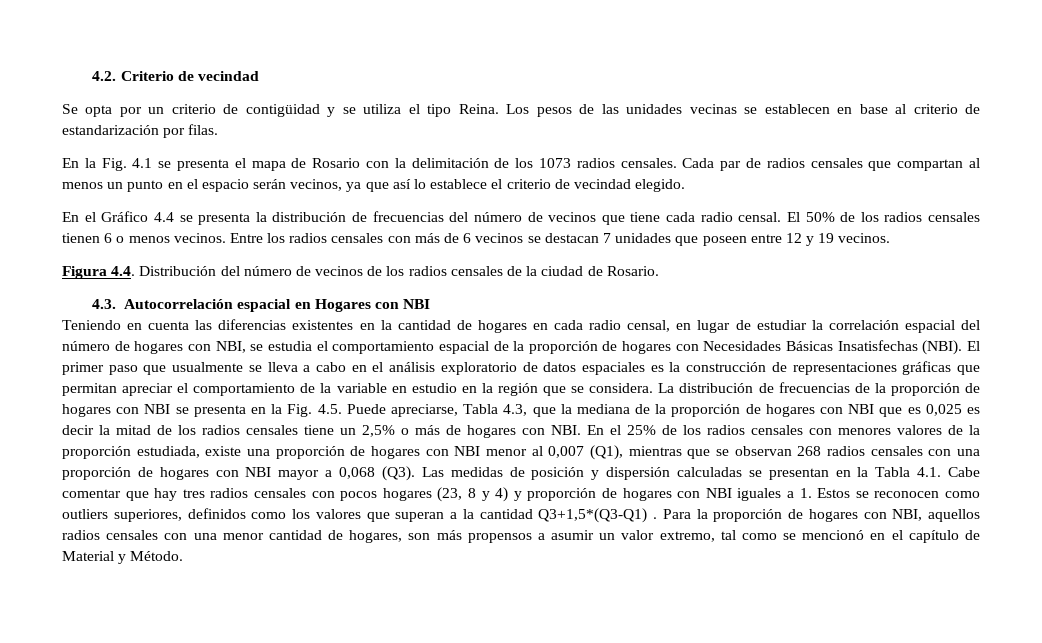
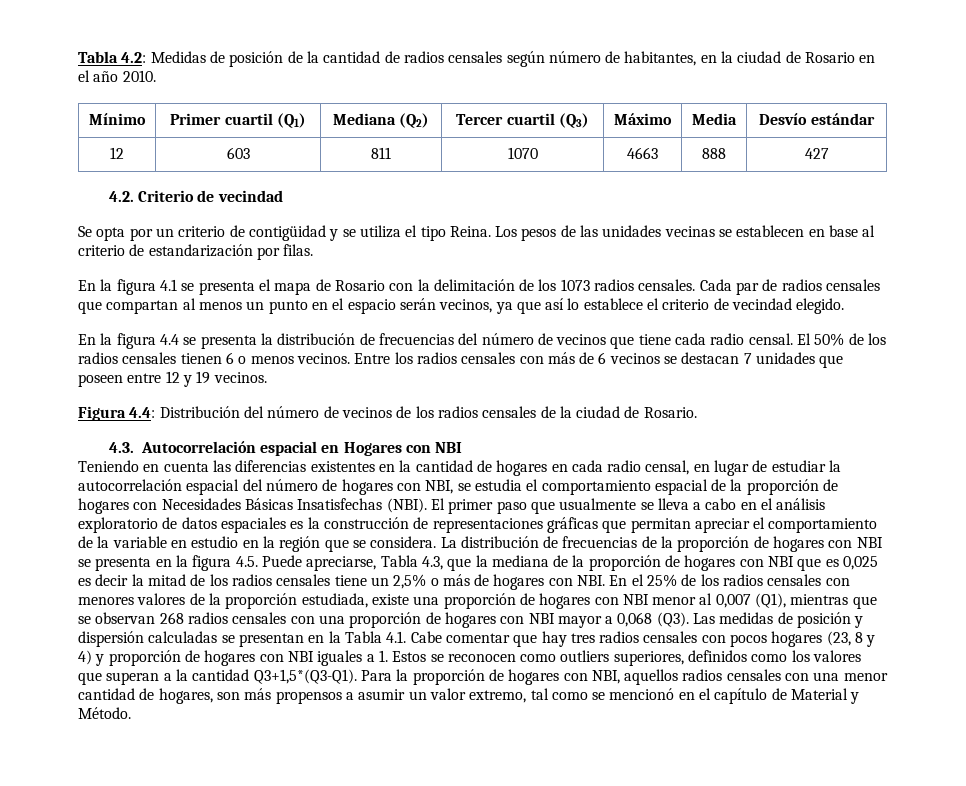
(92, 76) none -> [78,51,876,67] [78,70,156,82] [89,113,146,125] [170,113,306,128] [332,113,430,128] [456,113,589,128] [614,113,672,125] [692,113,737,125] [759,113,875,125] [110,147,124,159] [226,147,250,159] [371,147,391,159] [507,147,538,159] [627,147,658,159] [702,148,726,159] [804,148,829,159] Tabla 4.2: Medidas de posición de la cantidad de radios censales según número de habitantes, en la ciudad de Rosario en el año 2010. // Mínimo | Primer cuartil (Q1) | Mediana (Q2) | Tercer cuartil (Q3) | Máximo | Media | Desvío estándar // 12 | 603 | 811 | 1070 | 4663 | 888 | 427 //
[101,158,127,171] Fig. -> [116,279,156,295] figura
[84,211,149,222] el Gráfico -> [100,333,156,349] la figura
[111,266,136,276] 4.4. -> [129,407,156,418] 4.4:
[828,320,899,330] correlación -> [78,479,182,491] autocorrelación
[287,404,313,417] Fig. -> [192,555,232,571] figura
[538,508,657,523] Q3+1,5*(Q3-Q1) . -> [253,669,357,684] Q3+1,5*(Q3-Q1).

